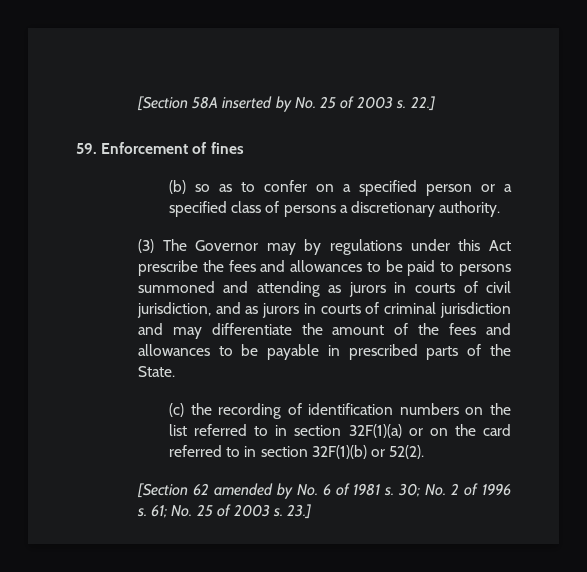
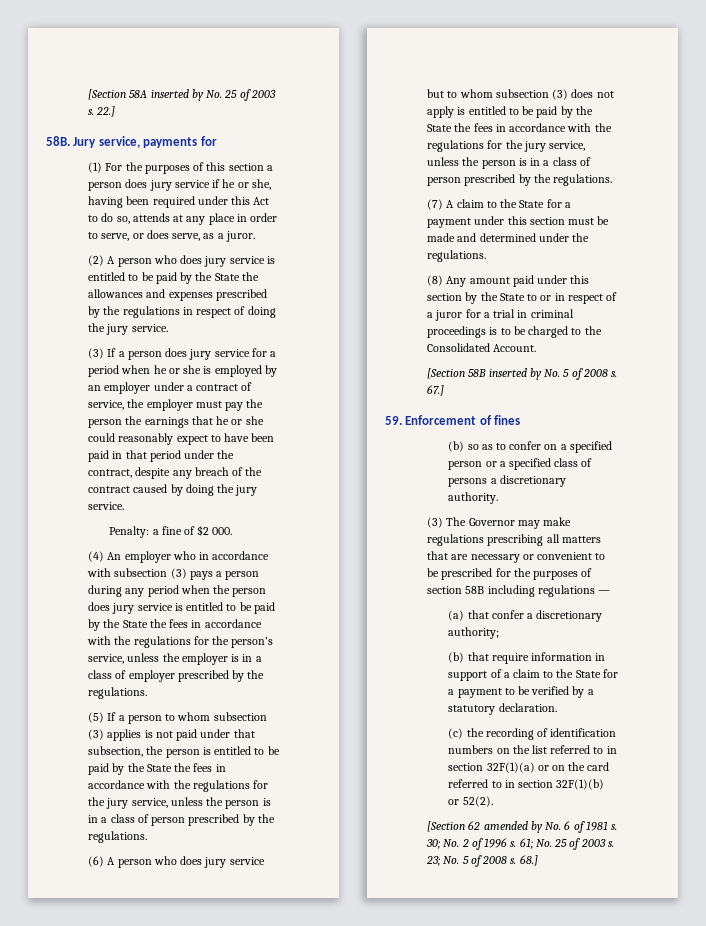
(435, 103) none -> [46,136,217,148] [88,162,273,174] [88,179,271,191] [88,196,270,208] [88,213,278,225] [88,230,255,242] [88,255,275,267] [88,272,259,284] [88,289,267,301] [88,306,276,318] [88,323,168,335] [88,348,277,360] [88,365,277,377] [88,382,253,394] [88,399,264,411] [88,416,264,428] [88,433,275,445] [88,450,235,462] [88,467,263,479] [88,484,258,496] [88,502,125,510] [109,525,233,538] [88,551,270,563] [87,568,260,580] [88,585,267,597] [88,602,275,614] [88,619,262,631] [87,636,274,648] [88,653,262,665] [88,670,265,682] [88,687,148,699] [88,712,267,724] [88,729,255,741] [88,746,280,758] [88,763,226,775] [88,780,269,792] [88,797,271,809] [88,814,275,826] [88,831,148,843] [88,856,265,868] [427,89,614,100] [427,106,593,118] [427,123,612,132] [427,140,586,152] [427,157,591,169] [427,174,613,186] [427,199,571,210] [427,216,610,228] [427,233,590,242] [427,250,487,262] [427,275,590,287] [427,292,618,304] [427,309,574,321] [427,326,602,338] [427,343,537,352] [427,368,618,380] [427,385,445,396] // 58B. Jury service, payments for // (1) For the purposes of this section a person does jury service if he or she, having been required under this Act to do so, attends at any place in order to serve, or does serve, as a juror. // (2) A person who does jury service is entitled to be paid by the State the allowances and expenses prescribed by the regulations in respect of doing the jury service. // (3) If a person does jury service for a period when he or she is employed by an employer under a contract of service, the employer must pay the person the earnings that he or she could reasonably expect to have been paid in that period under the contract, despite any breach of the contract caused by doing the jury service. // Penalty: a fine of $2 000. // (4) An employer who in accordance with subsection (3) pays a person during any period when the person does jury service is entitled to be paid by the State the fees in accordance with the regulations for the person’s service, unless the employer is in a class of employer prescribed by the regulations. // (5) If a person to whom subsection (3) applies is not paid under that subsection, the person is entitled to be paid by the State the fees in accordance with the regulations for the jury service, unless the person is in a class of person prescribed by the regulations. // (6) A person who does jury service but to whom subsection (3) does not apply is entitled to be paid by the State the fees in accordance with the regulations for the jury service, unless the person is in a class of person prescribed by the regulations. // (7) A claim to the State for a payment under this section must be made and determined under the regulations. // (8) Any amount paid under this section by the State to or in respect of a juror for a trial in criminal proceedings is to be charged to the Consolidated Account. // [Section 58B inserted by No. 5 of 2008 s. 67.]
[304,239,511,255] [137,260,511,276] [137,281,512,297] [136,302,511,318] [137,323,512,339] [137,344,511,360] [137,366,175,377] by regulations under this Act prescribe the fees and allowances to be paid to persons summoned and attending as jurors in courts of civil jurisdiction, and as jurors in courts of criminal jurisdiction and may differentiate the amount of the fees and allowances to be payable in prescribed parts of the State. -> [543,517,572,526] [427,534,601,546] [427,551,606,563] [427,568,593,580] [427,585,611,597] [448,610,603,622] [448,627,500,639] [448,652,606,664] [448,669,618,681] [448,686,594,698] [448,703,557,715] make regulations prescribing all matters that are necessary or convenient to be prescribed for the purposes of section 58B including regulations — // (a) that confer a discretionary authority; // (b) that require information in support of a claim to the State for a payment to be verified by a statutory declaration.
[287,504,312,519] 23.] -> [426,855,538,867] 23; No. 5 of 2008 s. 68.]

